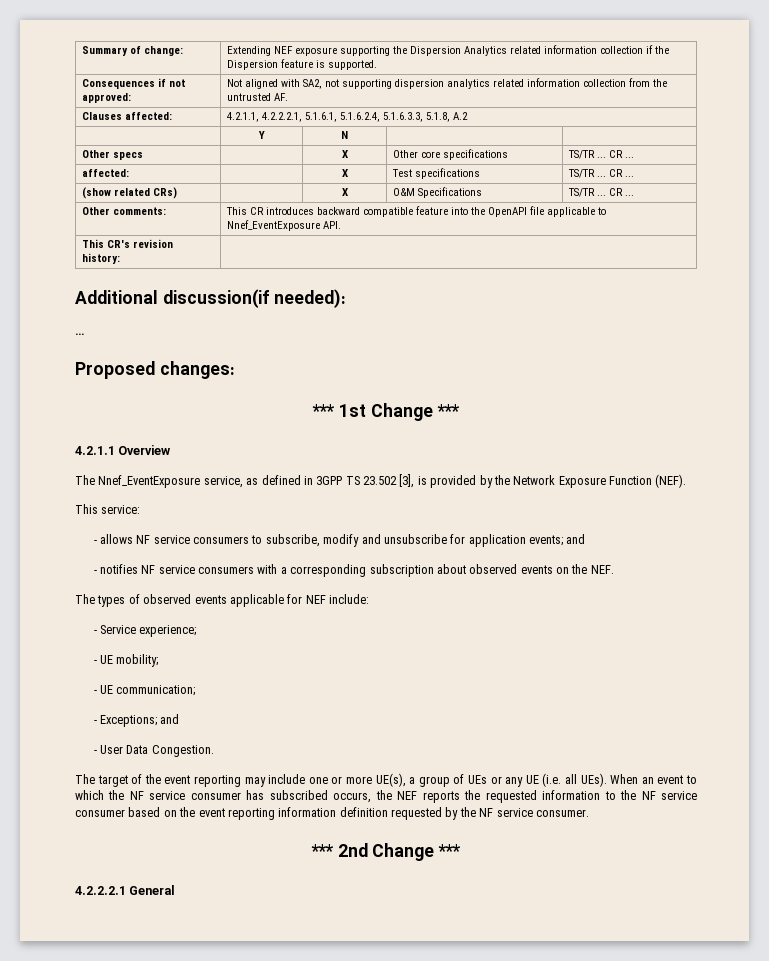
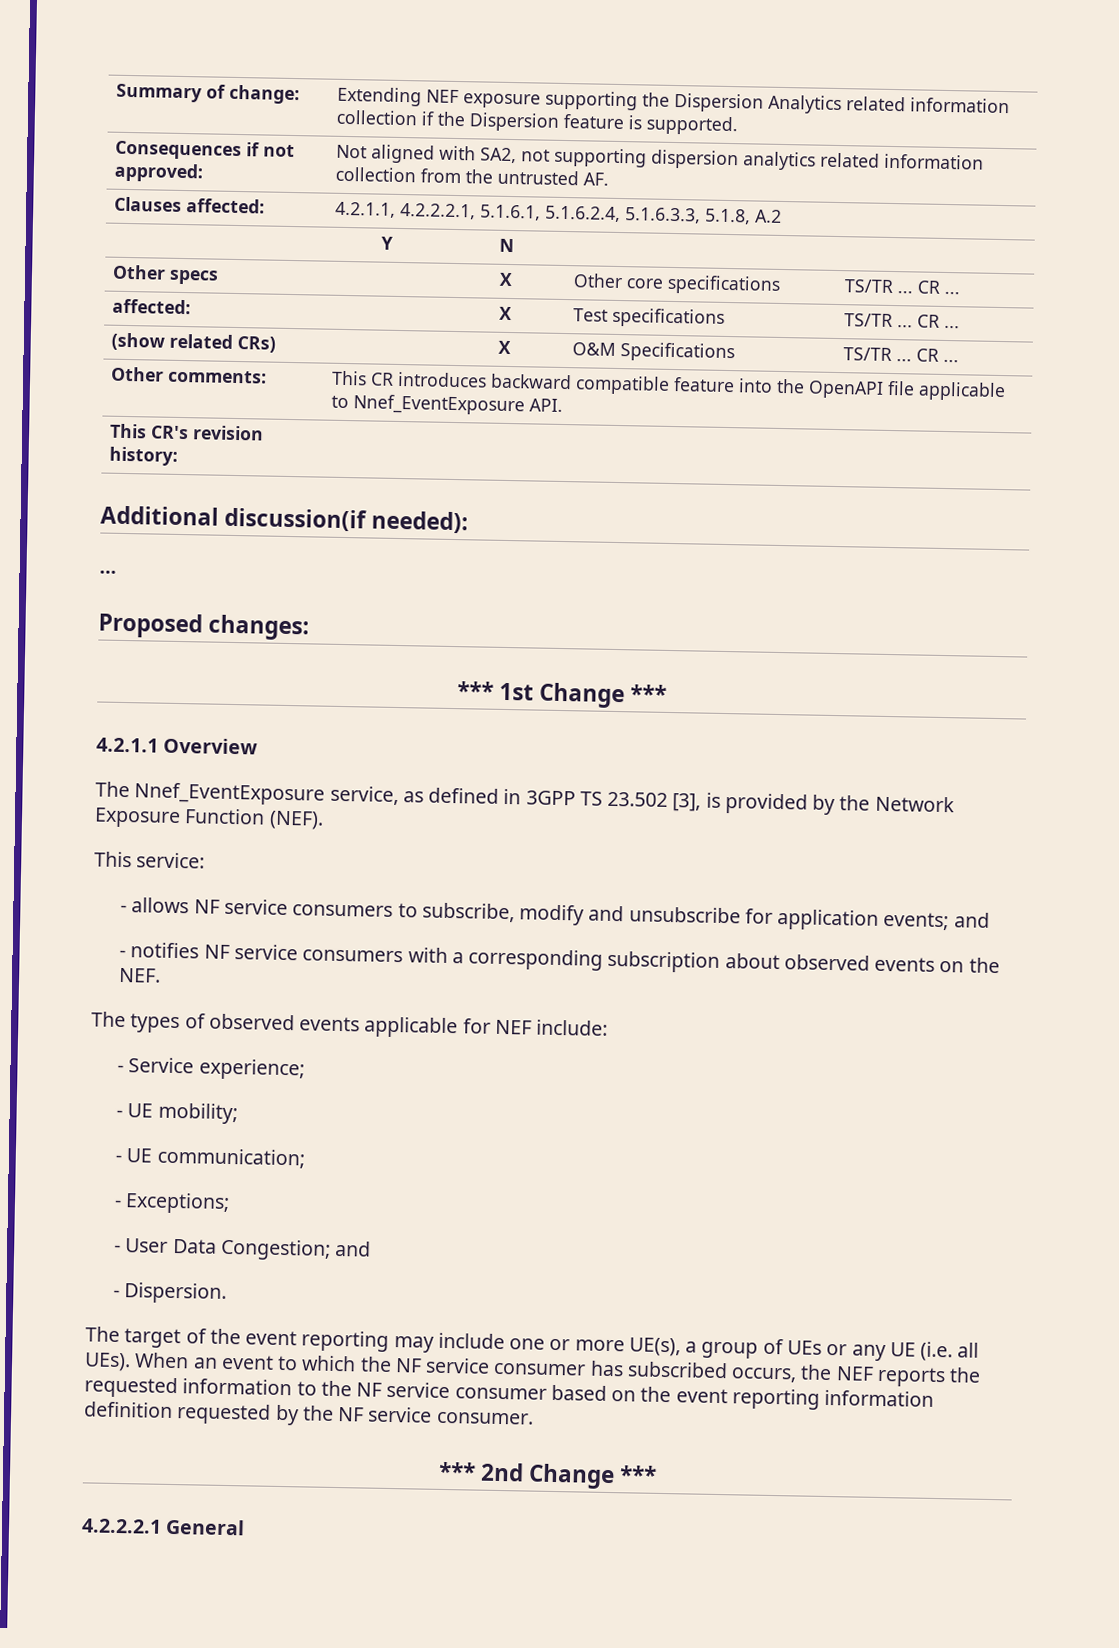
[160,714,180,724] and -> (231, 1203) none
[151,745,214,757] Congestion. -> [220,1238,372,1261] [113,1282,228,1304] Congestion; and // - Dispersion.

